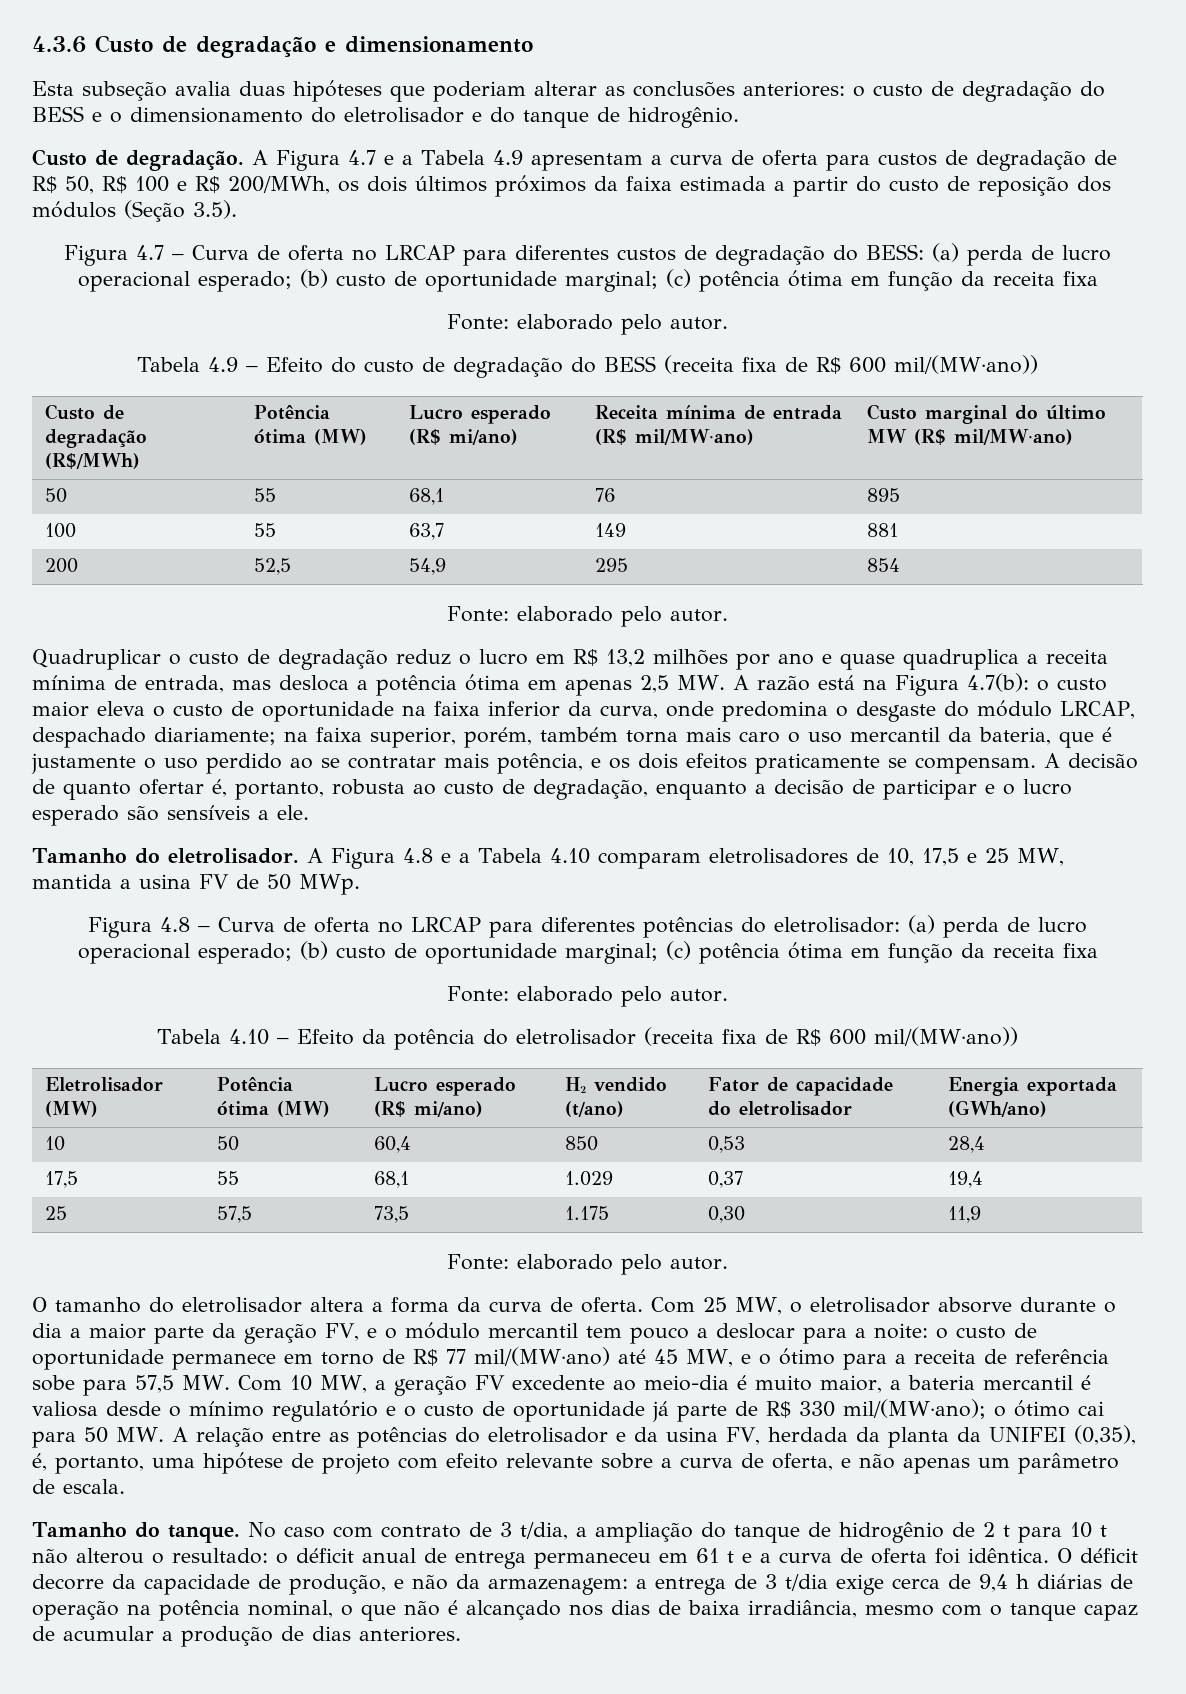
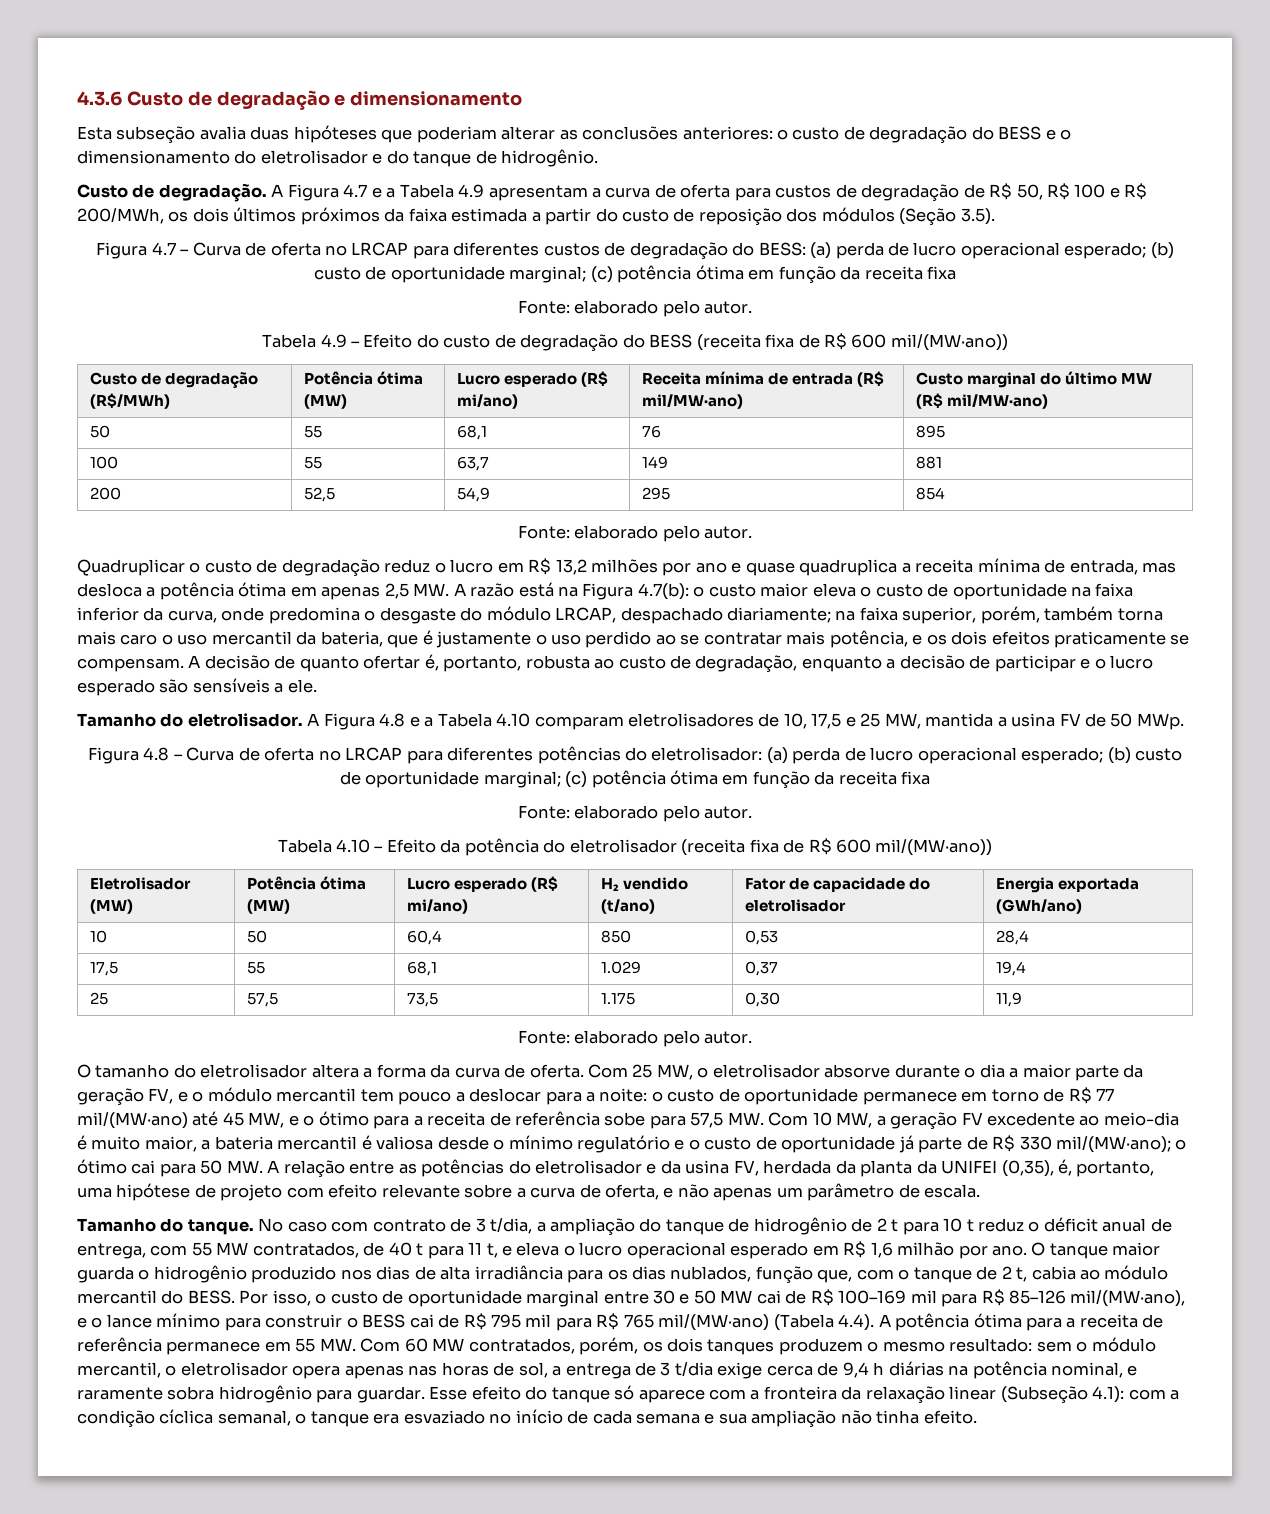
[32,1548,1138,1569] [32,1574,628,1595] não alterou o resultado: o déficit anual de entrega permaneceu em 61 t e a curva de oferta foi idêntica. O déficit decorre da capacidade de produção, e não da armazenagem: -> [978,1217,1172,1232] [77,1241,1161,1259] [77,1265,1169,1283] [77,1289,1186,1307] [77,1313,1164,1331] [77,1337,1156,1355] [77,1362,548,1379] reduz o déficit anual de entrega, com 55 MW contratados, de 40 t para 11 t, e eleva o lucro operacional esperado em R$ 1,6 milhão por ano. O tanque maior guarda o hidrogênio produzido nos dias de alta irradiância para os dias nublados, função que, com o tanque de 2 t, cabia ao módulo mercantil do BESS. Por isso, o custo de oportunidade marginal entre 30 e 50 MW cai de R$ 100–169 mil para R$ 85–126 mil/(MW·ano), e o lance mínimo para construir o BESS cai de R$ 795 mil para R$ 765 mil/(MW·ano) (Tabela 4.4). A potência ótima para a receita de referência permanece em 55 MW. Com 60 MW contratados, porém, os dois tanques produzem o mesmo resultado: sem o módulo mercantil, o eletrolisador opera apenas nas horas de sol,
[1110,1574,1133,1589] [32,1601,119,1621] de operação -> (944, 1368) none
[341,1600,1138,1621] [32,1626,461,1647] o que não é alcançado nos dias de baixa irradiância, mesmo com o tanque capaz de acumular a produção de dias anteriores. -> [1127,1365,1138,1376] [77,1385,1180,1403] [77,1409,977,1427] e raramente sobra hidrogênio para guardar. Esse efeito do tanque só aparece com a fronteira da relaxação linear (Subseção 4.1): com a condição cíclica semanal, o tanque era esvaziado no início de cada semana e sua ampliação não tinha efeito.

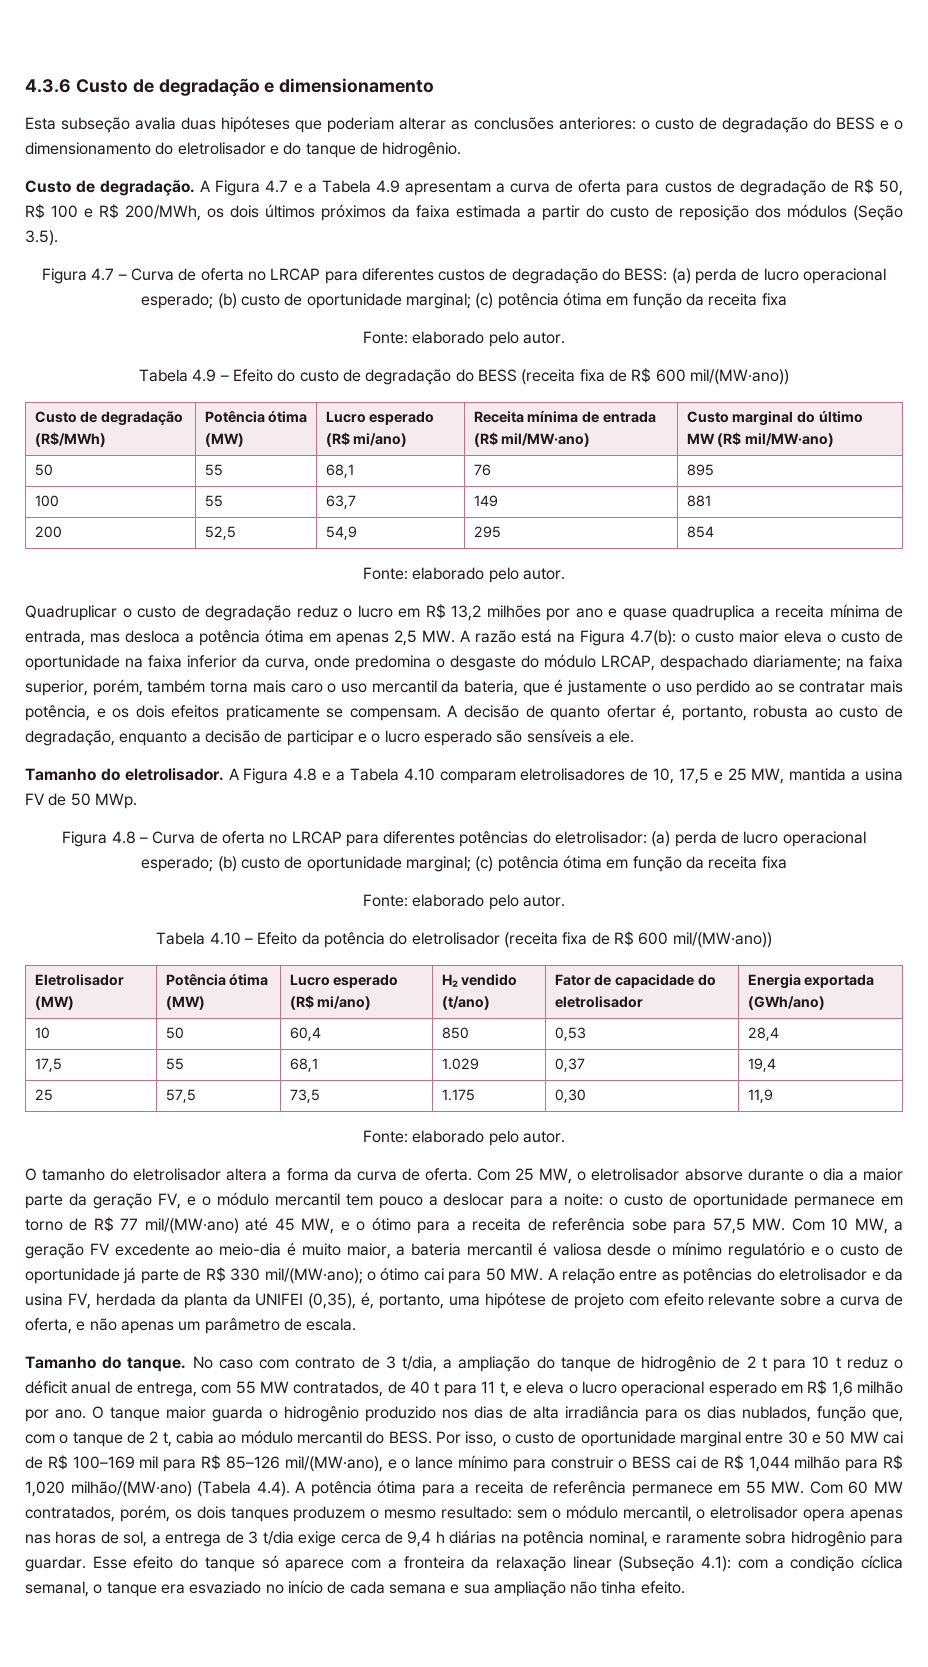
[491,1313,770,1331] 795 mil para R$ 765 mil/(MW·ano) -> [748,1455,904,1472] [25,1481,192,1497] 1,044 milhão para R$ 1,020 milhão/(MW·ano)

